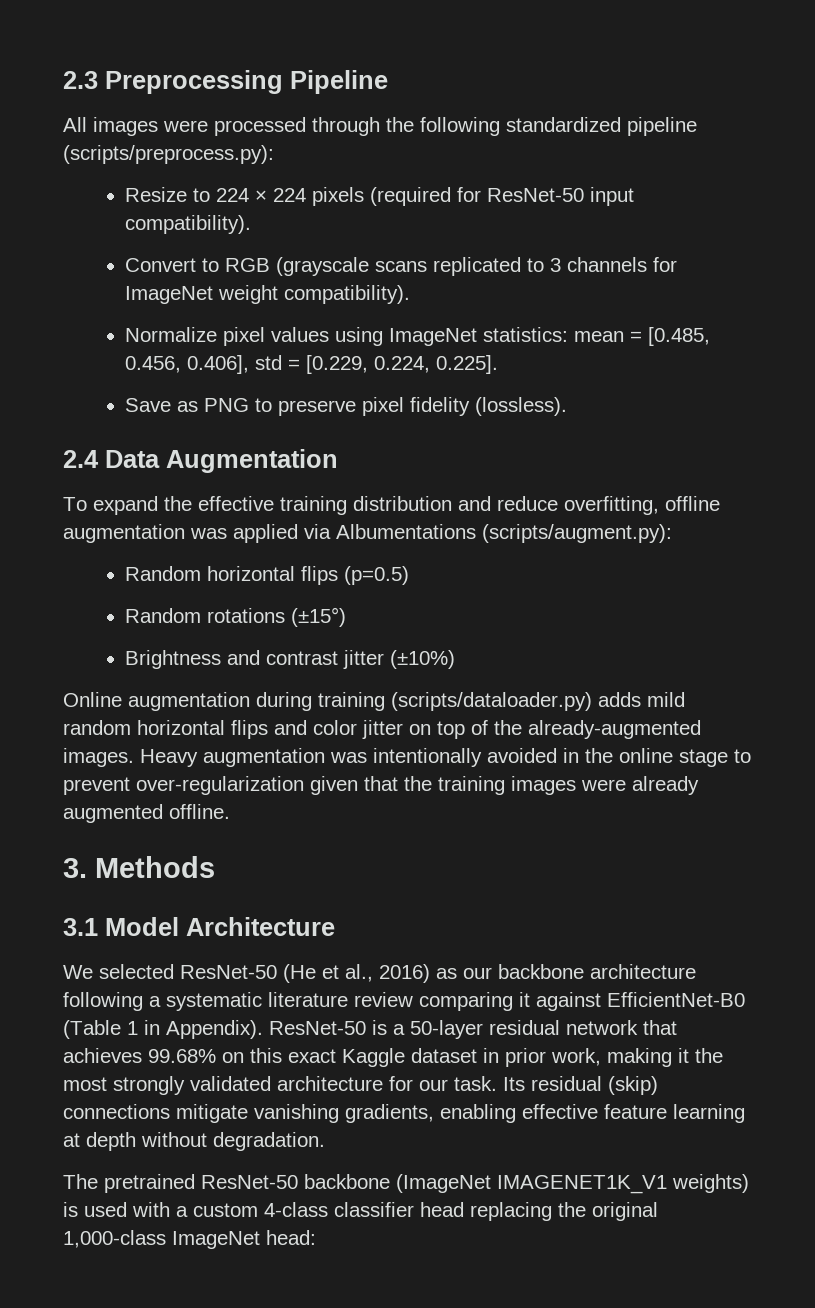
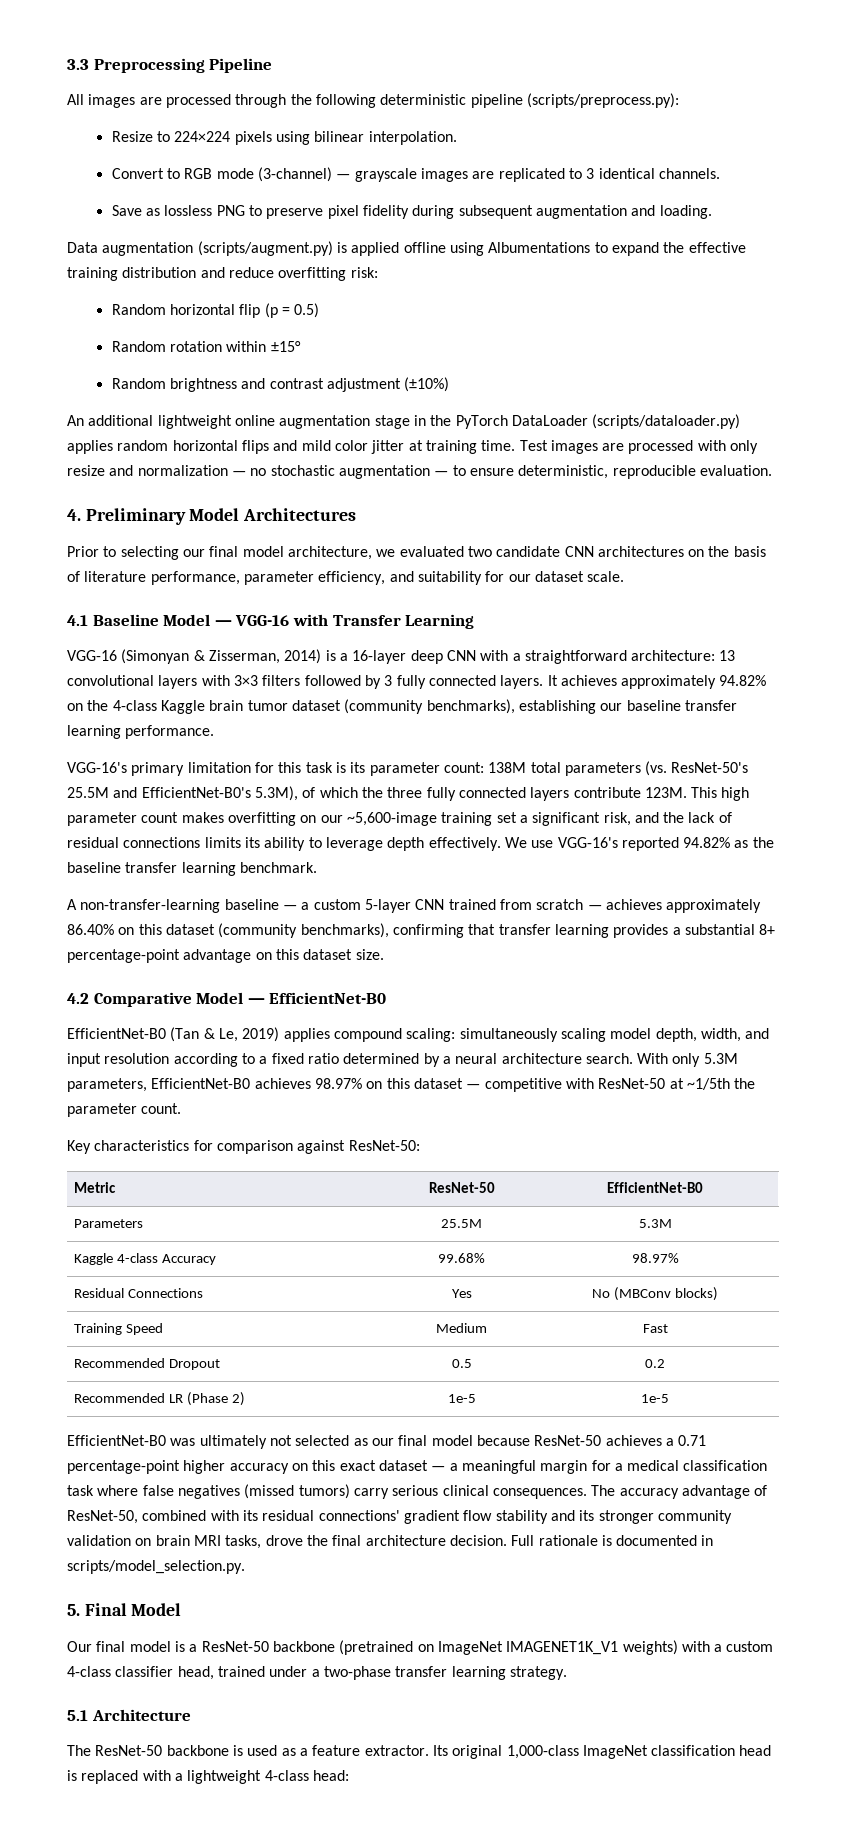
[63,71,98,89] 2.3 -> [67,59,89,70] 3.3
[163,120,208,132] were -> [139,97,162,105] are
[506,117,621,132] standardized -> [380,94,467,105] deterministic
[216,187,635,206] [125,215,252,234] [125,257,678,276] [125,285,411,304] [125,327,711,346] [125,355,499,374] 224 × 224 pixels (required for ResNet-50 input compatibility). // Convert to RGB (grayscale scans replicated to 3 channels for ImageNet weight compatibility). // Normalize pixel values using ImageNet statistics: mean = [0.485, 0.456, 0.406], std = [0.229, 0.224, 0.225]. -> [174,131,457,145] [111,167,720,182] 224×224 pixels using bilinear interpolation. // Convert to RGB mode (3-channel) — grayscale images are replicated to 3 identical channels.
(199, 406) none -> [164,205,213,216] lossless
[475,397,568,416] [63,449,338,473] [63,497,87,511] (lossless). // 2.4 Data Augmentation // To -> [412,205,712,219] [67,241,608,256] during subsequent augmentation and loading. // Data augmentation (scripts/augment.py) is applied offline using Albumentations to
[564,496,720,515] [63,524,672,543] [125,566,410,585] [125,607,347,627] [125,650,222,669] overfitting, offline augmentation was applied via Albumentations (scripts/augment.py): // Random horizontal flips (p=0.5) // Random rotations (±15°) // Brightness -> [278,267,378,281] [111,303,320,318] [111,341,301,352] [111,378,238,392] overfitting risk: // Random horizontal flip (p = 0.5) // Random rotation within ±15° // Random brightness
[343,650,385,669] jitter -> [327,378,402,392] adjustment
[63,692,685,711] Online augmentation during training (scripts/dataloader.py) adds mild -> [67,414,741,429] [67,440,113,454] An additional lightweight online augmentation stage in the PyTorch DataLoader (scripts/dataloader.py) applies
(307, 727) none -> [301,440,331,451] mild
[409,720,701,739] [63,748,751,767] [63,776,699,795] [63,804,230,823] [63,856,215,878] [63,917,335,936] [63,964,696,983] [63,992,745,1011] [63,1020,677,1039] [63,1048,723,1067] [63,1076,658,1095] [63,1104,745,1123] [63,1132,325,1151] [63,1174,749,1194] [63,1202,127,1217] on top of the already-augmented images. Heavy augmentation was intentionally avoided in the online stage to prevent over-regularization given that the training images were already augmented offline. // 3. Methods // 3.1 Model Architecture // We selected ResNet-50 (He et al., 2016) as our backbone architecture following a systematic literature review comparing it against EfficientNet-B0 (Table 1 in Appendix). ResNet-50 is a 50-layer residual network that achieves 99.68% on this exact Kaggle dataset in prior work, making it the most strongly validated architecture for our task. Its residual (skip) connections mitigate vanishing gradients, enabling effective feature learning at depth without degradation. // The pretrained ResNet-50 backbone (ImageNet IMAGENET1K_V1 weights) is used -> [408,440,759,454] [67,465,772,479] [67,508,357,525] [67,546,766,560] [67,571,625,585] [67,614,475,629] [67,649,736,664] [67,675,767,689] [67,699,737,714] [67,725,215,739] [67,761,749,776] [67,786,750,801] [67,812,732,826] [67,837,774,851] [67,862,317,876] [67,899,762,913] [67,923,776,938] [67,949,384,963] [67,992,387,1007] [67,1027,770,1042] [67,1053,738,1067] [67,1078,756,1092] [67,1103,182,1117] [67,1140,420,1154] [74,1182,117,1193] [428,1182,495,1193] [607,1182,703,1193] [74,1219,144,1228] [441,1219,482,1228] [638,1219,672,1228] [74,1253,217,1265] [438,1253,485,1263] [631,1253,679,1263] [74,1288,204,1298] [451,1289,472,1298] [592,1287,718,1301] [74,1323,164,1335] [436,1323,487,1333] [642,1324,668,1333] [74,1358,221,1370] [451,1359,472,1368] [645,1359,665,1368] [74,1392,246,1406] [447,1394,476,1403] [641,1394,669,1403] [67,1435,707,1449] [67,1460,768,1474] [67,1484,768,1499] [67,1510,732,1524] [67,1535,714,1549] [67,1560,245,1574] [67,1603,182,1616] [67,1640,678,1655] at training time. Test images are processed with only resize and normalization — no stochastic augmentation — to ensure deterministic, reproducible evaluation. // 4. Preliminary Model Architectures // Prior to selecting our final model architecture, we evaluated two candidate CNN architectures on the basis of literature performance, parameter efficiency, and suitability for our dataset scale. // 4.1 Baseline Model — VGG-16 with Transfer Learning // VGG-16 (Simonyan & Zisserman, 2014) is a 16-layer deep CNN with a straightforward architecture: 13 convolutional layers with 3×3 filters followed by 3 fully connected layers. It achieves approximately 94.82% on the 4-class Kaggle brain tumor dataset (community benchmarks), establishing our baseline transfer learning performance. // VGG-16's primary limitation for this task is its parameter count: 138M total parameters (vs. ResNet-50's 25.5M and EfficientNet-B0's 5.3M), of which the three fully connected layers contribute 123M. This high parameter count makes overfitting on our ~5,600-image training set a significant risk, and the lack of residual connections limits its ability to leverage depth effectively. We use VGG-16's reported 94.82% as the baseline transfer learning benchmark. // A non-transfer-learning baseline — a custom 5-layer CNN trained from scratch — achieves approximately 86.40% on this dataset (community benchmarks), confirming that transfer learning provides a substantial 8+ percentage-point advantage on this dataset size. // 4.2 Comparative Model — EfficientNet-B0 // EfficientNet-B0 (Tan & Le, 2019) applies compound scaling: simultaneously scaling model depth, width, and input resolution according to a fixed ratio determined by a neural architecture search. With only 5.3M parameters, EfficientNet-B0 achieves 98.97% on this dataset — competitive with ResNet-50 at ~1/5th the parameter count. // Key characteristics for comparison against ResNet-50: // Metric | ResNet-50 | EfficientNet-B0 // Parameters | 25.5M | 5.3M // Kaggle 4-class Accuracy | 99.68% | 98.97% // Residual Connections | Yes | No (MBConv blocks) // Training Speed | Medium | Fast // Recommended Dropout | 0.5 | 0.2 // Recommended LR (Phase 2) | 1e-5 | 1e-5 // EfficientNet-B0 was ultimately not selected as our final model because ResNet-50 achieves a 0.71 percentage-point higher accuracy on this exact dataset — a meaningful margin for a medical classification task where false negatives (missed tumors) carry serious clinical consequences. The accuracy advantage of ResNet-50, combined with its residual connections' gradient flow stability and its stronger community validation on brain MRI tasks, drove the final architecture decision. Full rationale is documented in scripts/model_selection.py. // 5. Final Model // Our final model is a ResNet-50 backbone (pretrained on ImageNet IMAGENET1K_V1 weights)
[420,1202,658,1221] [63,1230,260,1249] head replacing the original 1,000-class ImageNet -> [177,1666,567,1680] [67,1709,191,1721] [67,1745,772,1759] [67,1770,309,1784] head, trained under a two-phase transfer learning strategy. // 5.1 Architecture // The ResNet-50 backbone is used as a feature extractor. Its original 1,000-class ImageNet classification head is replaced with a lightweight 4-class

